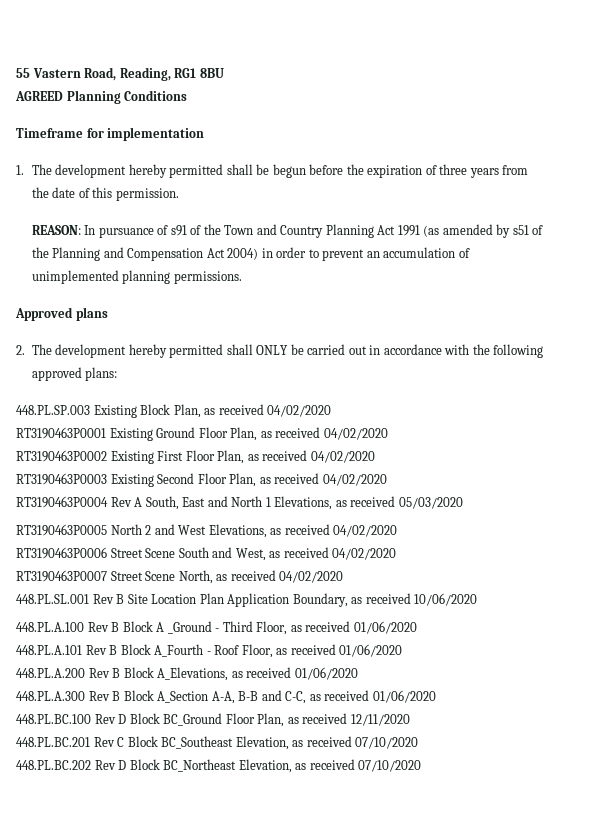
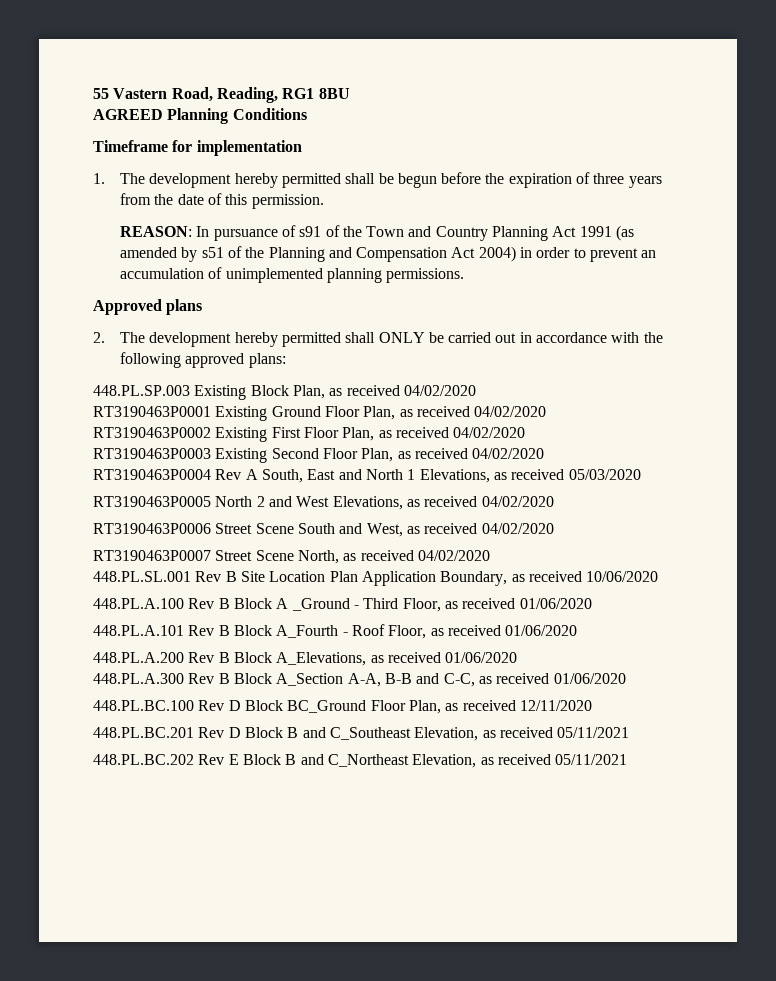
[117,736,419,750] C Block BC_Southeast Elevation, as received 07/10/2020 -> [228,727,630,741] D Block B and C_Southeast Elevation, as received 05/11/2021
[118,759,422,773] D Block BC_Northeast Elevation, as received 07/10/2020 -> [228,754,628,768] E Block B and C_Northeast Elevation, as received 05/11/2021

